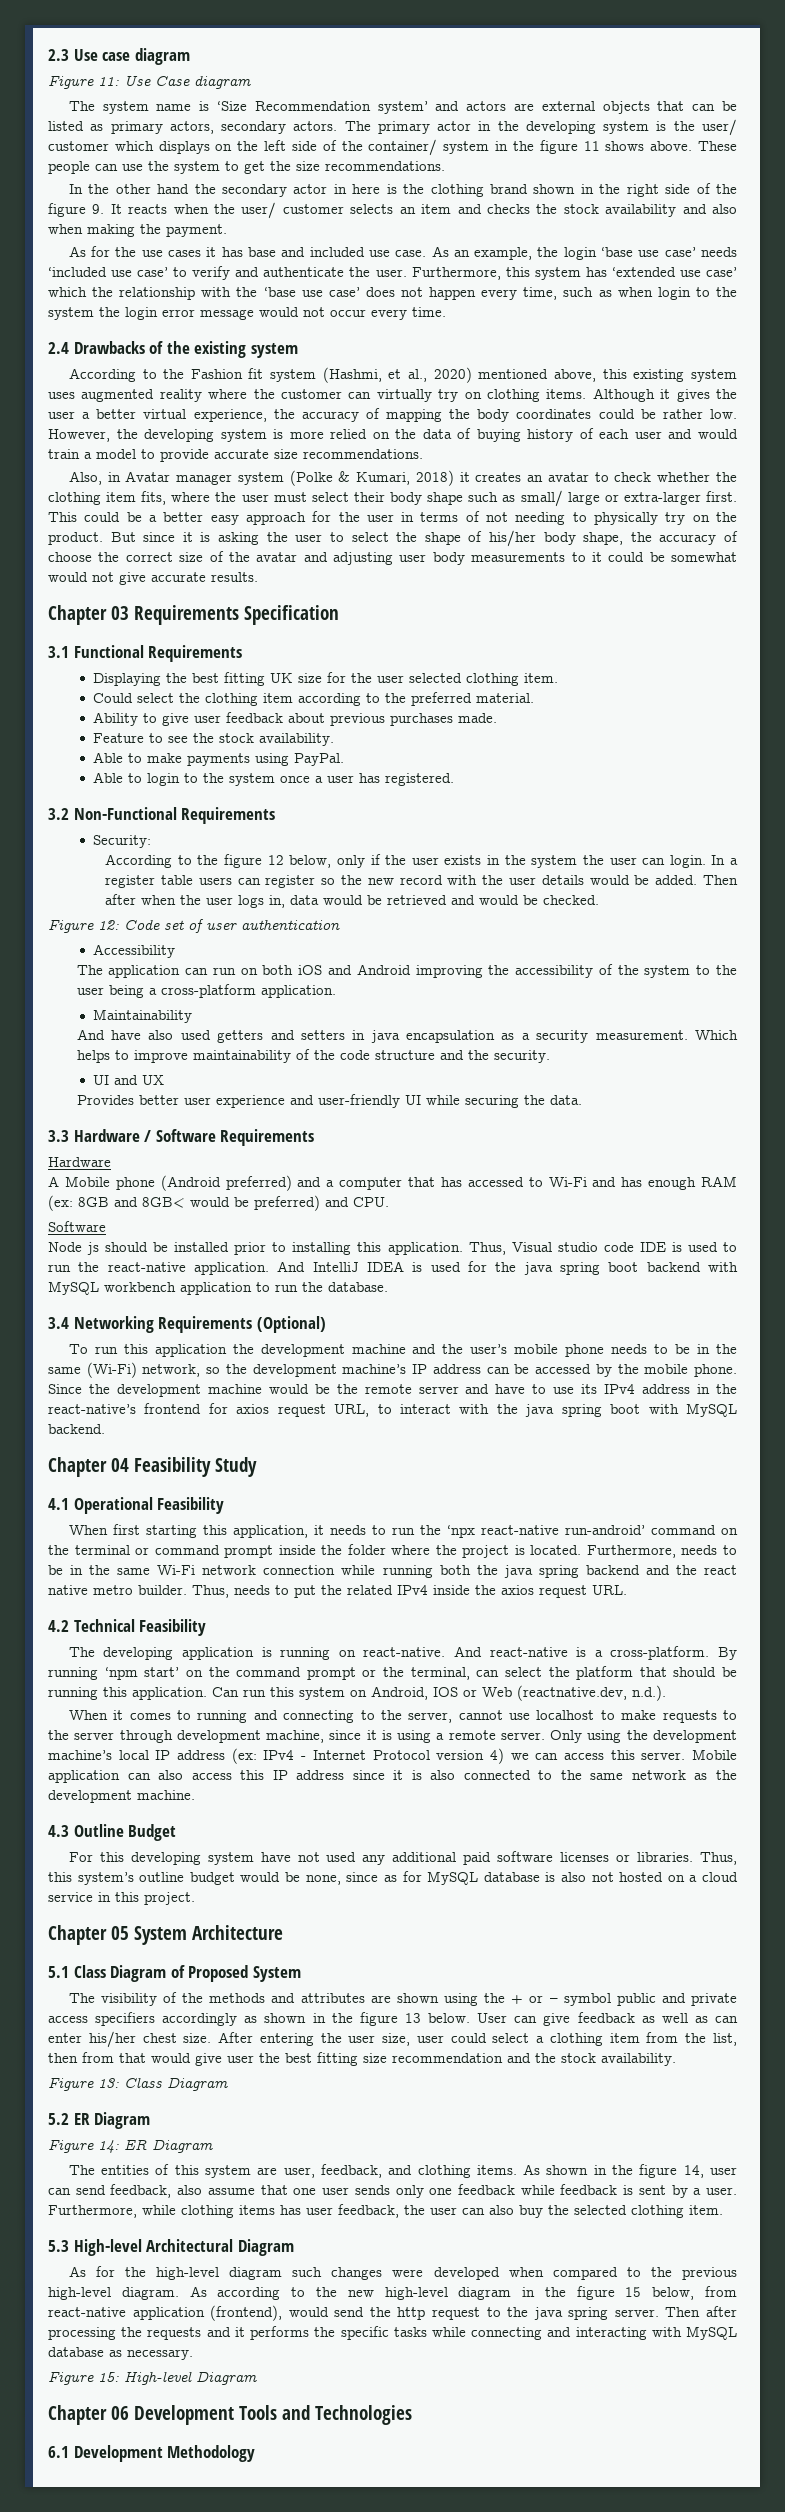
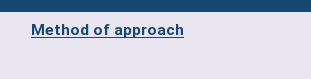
[48,48,190,65] [48,75,251,89] [68,101,737,114] [48,119,737,136] [48,139,737,156] [48,161,445,174] [68,183,738,197] [48,202,737,219] [48,224,227,237] [68,246,737,260] [48,266,738,280] [48,287,737,300] [48,307,446,320] [48,341,298,358] [68,367,737,383] [48,388,737,402] [48,408,737,422] [48,428,738,442] [48,449,423,462] [68,470,737,486] [48,490,738,507] [48,511,737,525] [48,530,738,547] [48,551,737,565] [48,572,258,585] [48,605,339,625] [48,645,243,662] [93,672,559,686] [93,692,535,706] [93,712,498,726] [93,733,335,746] [93,752,345,766] [93,772,455,786] [48,807,276,824] [93,835,152,848] [105,854,739,868] [105,875,738,888] [105,894,600,908] [48,919,340,933] [93,944,176,958] [76,964,737,978] [76,984,336,998] [93,1009,193,1023] [76,1029,739,1043] [76,1049,550,1063] [93,1075,165,1085] [76,1094,582,1108] [48,1129,315,1146] [48,1157,111,1167] [48,1175,737,1191] [48,1195,389,1211] [48,1221,106,1232] [48,1242,737,1255] [48,1261,738,1275] [48,1281,388,1295] [48,1316,326,1333] [68,1344,737,1357] [48,1362,738,1378] [48,1384,738,1397] [48,1403,738,1417] [48,1424,105,1434] [48,1457,257,1477] [48,1497,225,1514] [68,1524,738,1538] [48,1544,737,1558] [48,1565,737,1578] [48,1585,627,1598] [48,1619,207,1636] [68,1646,738,1660] [48,1666,737,1680] [48,1685,666,1701] [68,1710,737,1723] [48,1730,737,1743] [48,1748,737,1764] [48,1770,737,1783] [48,1790,195,1803] [48,1824,177,1841] [68,1851,738,1865] [48,1871,738,1885] [48,1892,195,1905] [48,1925,283,1945] [48,1965,301,1982] [68,1992,737,2006] [48,2012,739,2026] [48,2031,737,2048] [48,2052,676,2066] [48,2077,228,2091] [48,2112,151,2129] [48,2139,213,2153] [68,2164,738,2178] [48,2184,737,2198] [48,2204,723,2218] [48,2239,294,2256] [68,2266,738,2280] [48,2286,738,2300] [48,2305,737,2321] [48,2326,737,2340] [48,2347,193,2360] [48,2371,257,2385] [48,2405,412,2425] [48,2445,256,2462] 2.3 Use case diagram // Figure 11: Use Case diagram // The system name is ‘Size Recommendation system’ and actors are external objects that can be listed as primary actors, secondary actors. The primary actor in the developing system is the user/ customer which displays on the left side of the container/ system in the figure 11 shows above. These people can use the system to get the size recommendations. // In the other hand the secondary actor in here is the clothing brand shown in the right side of the figure 9. It reacts when the user/ customer selects an item and checks the stock availability and also when making the payment. // As for the use cases it has base and included use case. As an example, the login ‘base use case’ needs ‘included use case’ to verify and authenticate the user. Furthermore, this system has ‘extended use case’ which the relationship with the ‘base use case’ does not happen every time, such as when login to the system the login error message would not occur every time. // 2.4 Drawbacks of the existing system // According to the Fashion fit system (Hashmi, et al., 2020) mentioned above, this existing system uses augmented reality where the customer can virtually try on clothing items. Although it gives the user a better virtual experience, the accuracy of mapping the body coordinates could be rather low. However, the developing system is more relied on the data of buying history of each user and would train a model to provide accurate size recommendations. // Also, in Avatar manager system (Polke & Kumari, 2018) it creates an avatar to check whether the clothing item fits, where the user must select their body shape such as small/ large or extra-larger first. This could be a better easy approach for the user in terms of not needing to physically try on the product. But since it is asking the user to select the shape of his/her body shape, the accuracy of choose the correct size of the avatar and adjusting user body measurements to it could be somewhat would not give accurate results. // Chapter 03 Requirements Specification // 3.1 Functional Requirements // Displaying the best fitting UK size for the user selected clothing item. // Could select the clothing item according to the preferred material. // Ability to give user feedback about previous purchases made. // Feature to see the stock availability. // Able to make payments using PayPal. // Able to login to the system once a user has registered. // 3.2 Non-Functional Requirements // Security: // According to the figure 12 below, only if the user exists in the system the user can login. In a register table users can register so the new record with the user details would be added. Then after when the user logs in, data would be retrieved and would be checked. // Figure 12: Code set of user authentication // Accessibility // The application can run on both iOS and Android improving the accessibility of the system to the user being a cross-platform application. // Maintainability // And have also used getters and setters in java encapsulation as a security measurement. Which helps to improve maintainability of the code structure and the security. // UI and UX // Provides better user experience and user-friendly UI while securing the data. // 3.3 Hardware / Software Requirements // Hardware // A Mobile phone (Android preferred) and a computer that has accessed to Wi-Fi and has enough RAM (ex: 8GB and 8GB< would be preferred) and CPU. // Software // Node js should be installed prior to installing this application. Thus, Visual studio code IDE is used to run the react-native application. And IntelliJ IDEA is used for the java spring boot backend with MySQL workbench application to run the database. // 3.4 Networking Requirements (Optional) // To run this application the development machine and the user’s mobile phone needs to be in the same (Wi-Fi) network, so the development machine’s IP address can be accessed by the mobile phone. Since the development machine would be the remote server and have to use its IPv4 address in the react-native’s frontend for axios request URL, to interact with the java spring boot with MySQL backend. // Chapter 04 Feasibility Study // 4.1 Operational Feasibility // When first starting this application, it needs to run the ‘npx react-native run-android’ command on the terminal or command prompt inside the folder where the project is located. Furthermore, needs to be in the same Wi-Fi network connection while running both the java spring backend and the react native metro builder. Thus, needs to put the related IPv4 inside the axios request URL. // 4.2 Technical Feasibility // The developing application is running on react-native. And react-native is a cross-platform. By running ‘npm start’ on the command prompt or the terminal, can select the platform that should be running this application. Can run this system on Android, IOS or Web (reactnative.dev, n.d.). // When it comes to running and connecting to the server, cannot use localhost to make requests to the server through development machine, since it is using a remote server. Only using the development machine’s local IP address (ex: IPv4 - Internet Protocol version 4) we can access this server. Mobile application can also access this IP address since it is also connected to the same network as the development machine. // 4.3 Outline Budget // For this developing system have not used any additional paid software licenses or libraries. Thus, this system’s outline budget would be none, since as for MySQL database is also not hosted on a cloud service in this project. // Chapter 05 System Architecture // 5.1 Class Diagram of Proposed System // The visibility of the methods and attributes are shown using the + or – symbol public and private access specifiers accordingly as shown in the figure 13 below. User can give feedback as well as can enter his/her chest size. After entering the user size, user could select a clothing item from the list, then from that would give user the best fitting size recommendation and the stock availability. // Figure 13: Class Diagram // 5.2 ER Diagram // Figure 14: ER Diagram // The entities of this system are user, feedback, and clothing items. As shown in the figure 14, user can send feedback, also assume that one user sends only one feedback while feedback is sent by a user. Furthermore, while clothing items has user feedback, the user can also buy the selected clothing item. // 5.3 High-level Architectural Diagram // As for the high-level diagram such changes were developed when compared to the previous high-level diagram. As according to the new high-level diagram in the figure 15 below, from react-native application (frontend), would send the http request to the java spring server. Then after processing the requests and it performs the specific tasks while connecting and interacting with MySQL database as necessary. // Figure 15: High-level Diagram // Chapter 06 Development Tools and Technologies // 6.1 Development Methodology -> [31,24,185,38] Method of approach

